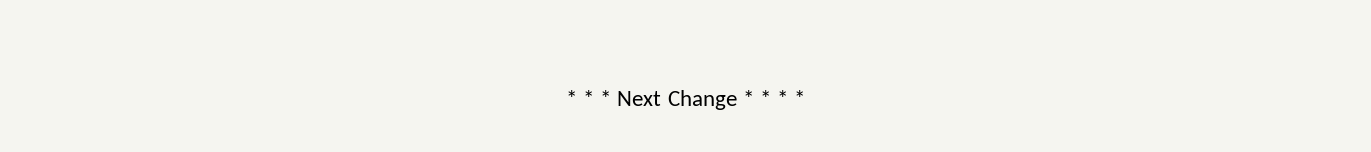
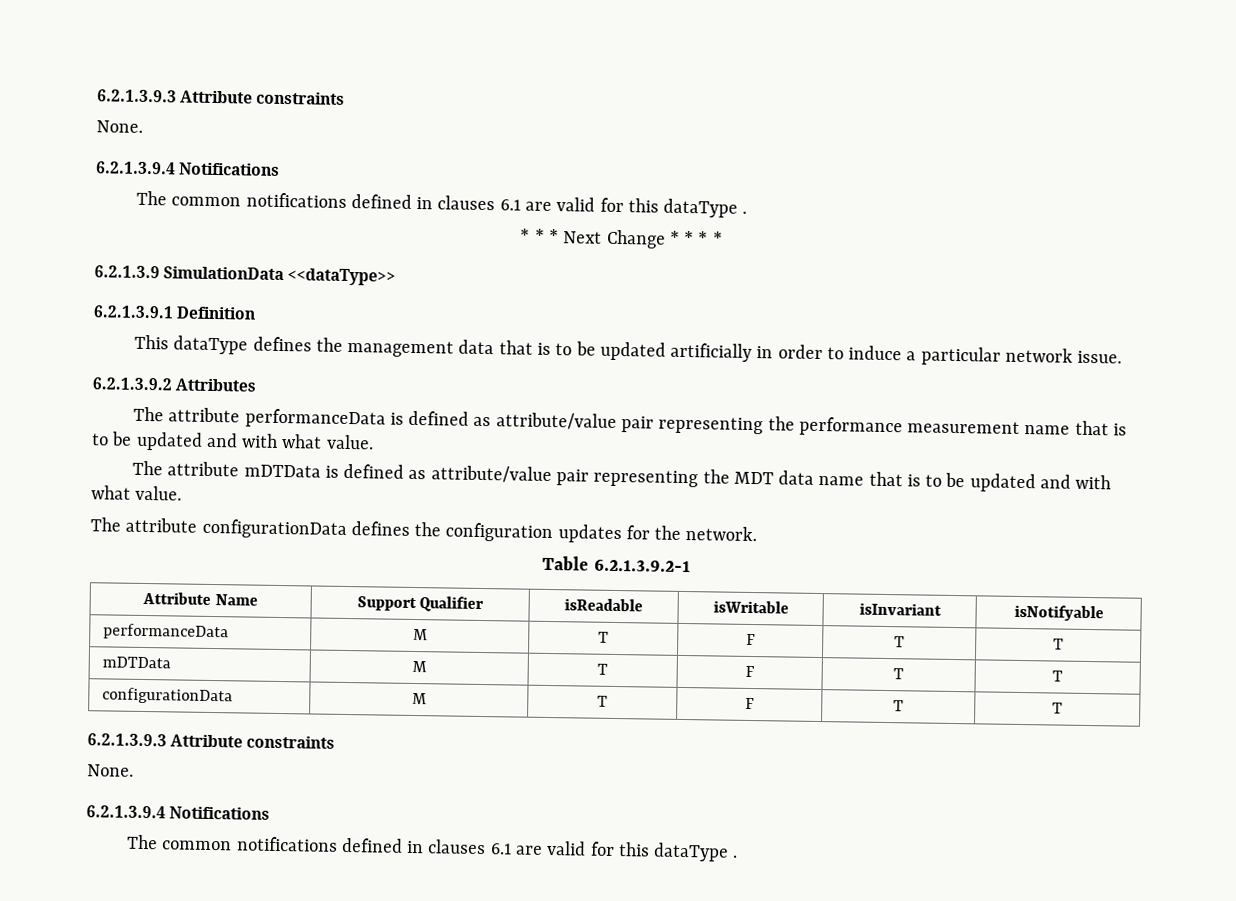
(565, 98) none -> [97,89,346,105] [96,120,143,133] [96,161,281,176] [136,190,748,218] 6.2.1.3.9.3 Attribute constraints // None. // 6.2.1.3.9.4 Notifications // The common notifications defined in clauses 6.1 are valid for this dataType . //
(806, 98) none -> [94,265,397,286] [93,305,257,320] [134,334,1123,366] [92,377,258,392] [133,406,1127,437] [92,431,374,451] [132,460,1112,493] [91,485,183,501] [90,517,758,544] [542,555,691,573] [142,591,258,606] [356,596,485,613] [564,598,643,612] [712,600,789,614] [858,602,942,616] [1013,604,1104,622] [102,623,229,641] [412,628,428,641] [598,631,609,643] [746,633,756,646] [894,636,905,648] [1053,638,1064,650] [101,656,171,669] [411,660,427,673] [597,663,608,675] [745,665,755,678] [893,668,904,680] [1052,670,1063,682] [101,687,233,705] [411,692,427,705] [597,695,608,707] [745,697,755,710] [893,700,904,712] [1052,702,1063,714] [87,733,336,749] [87,764,134,777] [86,805,271,820] [127,834,739,862] // 6.2.1.3.9 SimulationData <<dataType>> // 6.2.1.3.9.1 Definition // This dataType defines the management data that is to be updated artificially in order to induce a particular network issue. // 6.2.1.3.9.2 Attributes // The attribute performanceData is defined as attribute/value pair representing the performance measurement name that is to be updated and with what value. // The attribute mDTData is defined as attribute/value pair representing the MDT data name that is to be updated and with what value. // The attribute configurationData defines the configuration updates for the network. // Table 6.2.1.3.9.2-1 // Attribute Name | Support Qualifier | isReadable | isWritable | isInvariant | isNotifyable // performanceData | M | T | F | T | T // mDTData | M | T | F | T | T // configurationData | M | T | F | T | T // 6.2.1.3.9.3 Attribute constraints // None. // 6.2.1.3.9.4 Notifications // The common notifications defined in clauses 6.1 are valid for this dataType .

